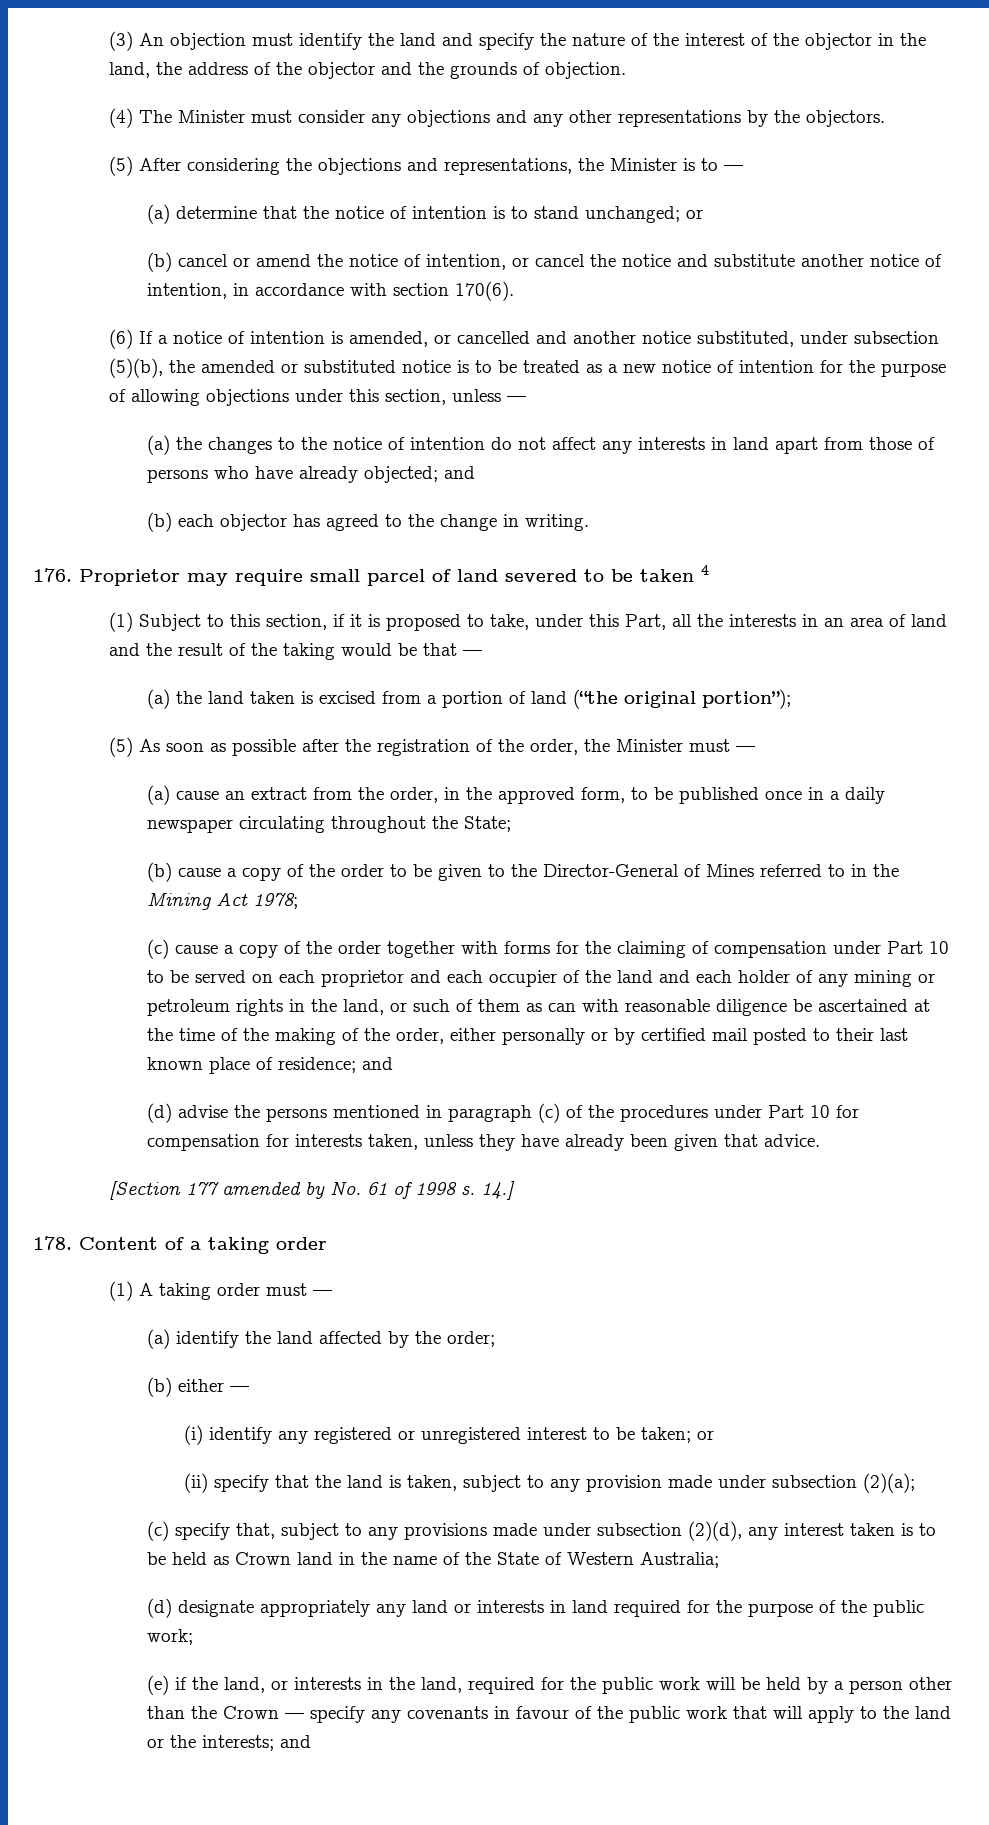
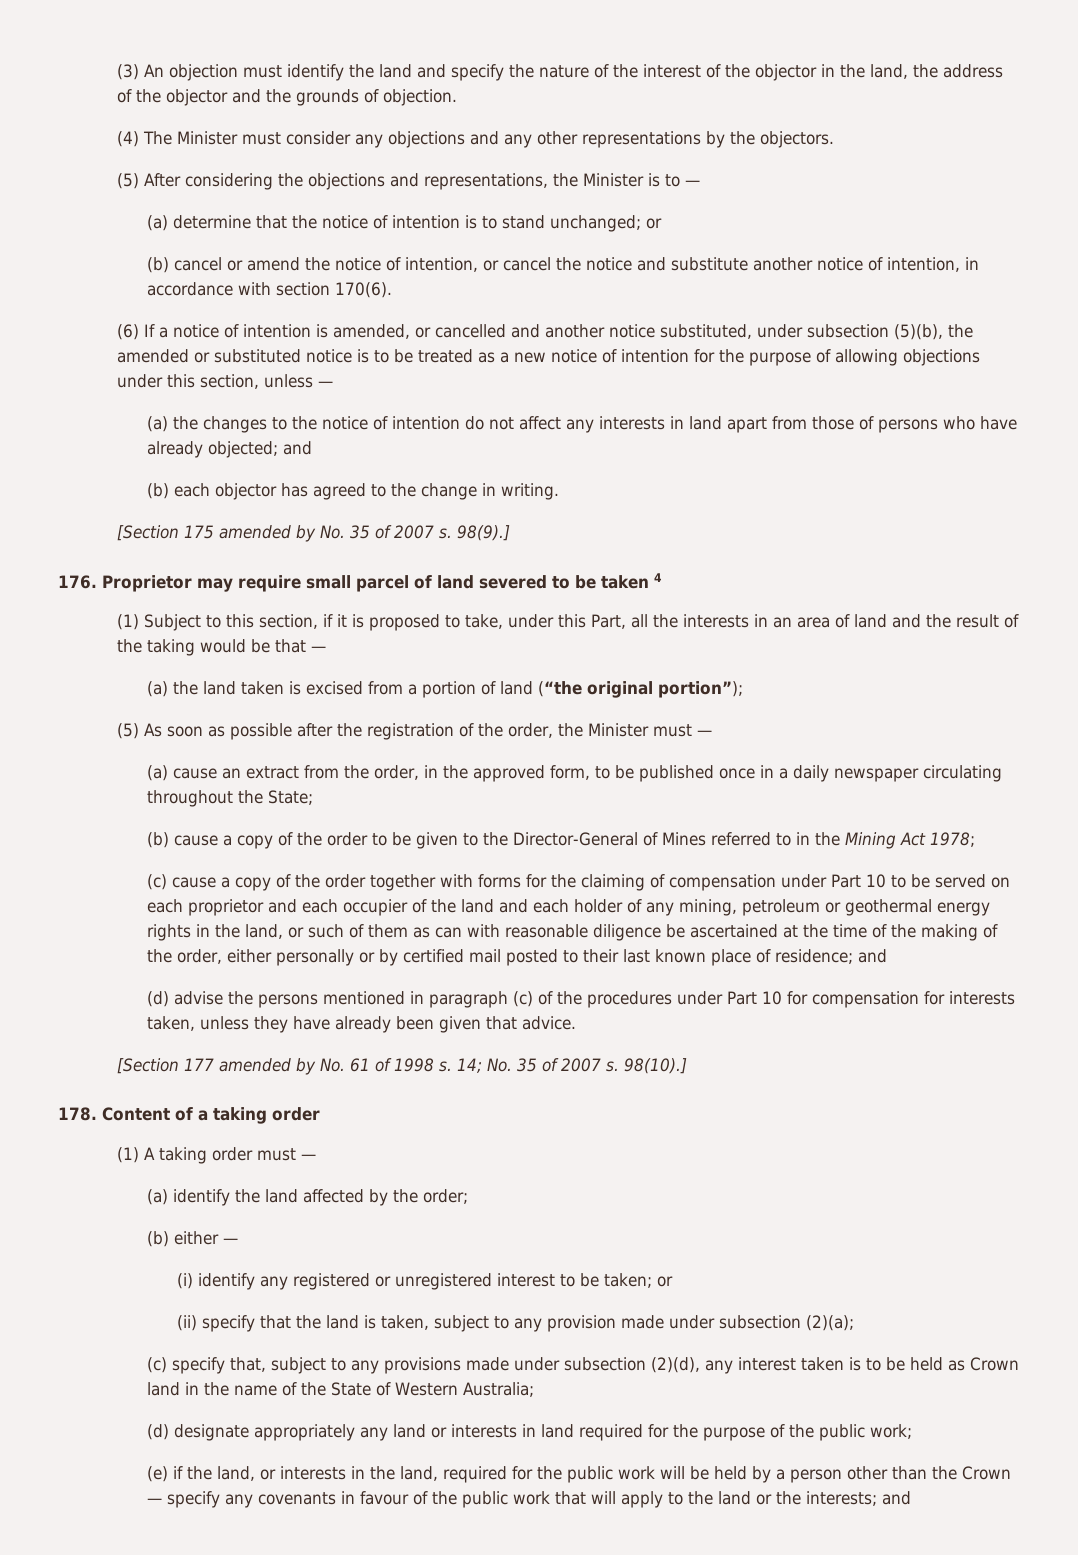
(589, 522) none -> [117,525,511,542] // [Section 175 amended by No. 35 of 2007 s. 98(9).]
[853,970,935,987] [146,999,230,1016] mining or petroleum -> [679,899,991,916] mining, petroleum or geothermal energy
[480,1181,515,1200] 14.] -> [457,1058,688,1074] 14; No. 35 of 2007 s. 98(10).]

